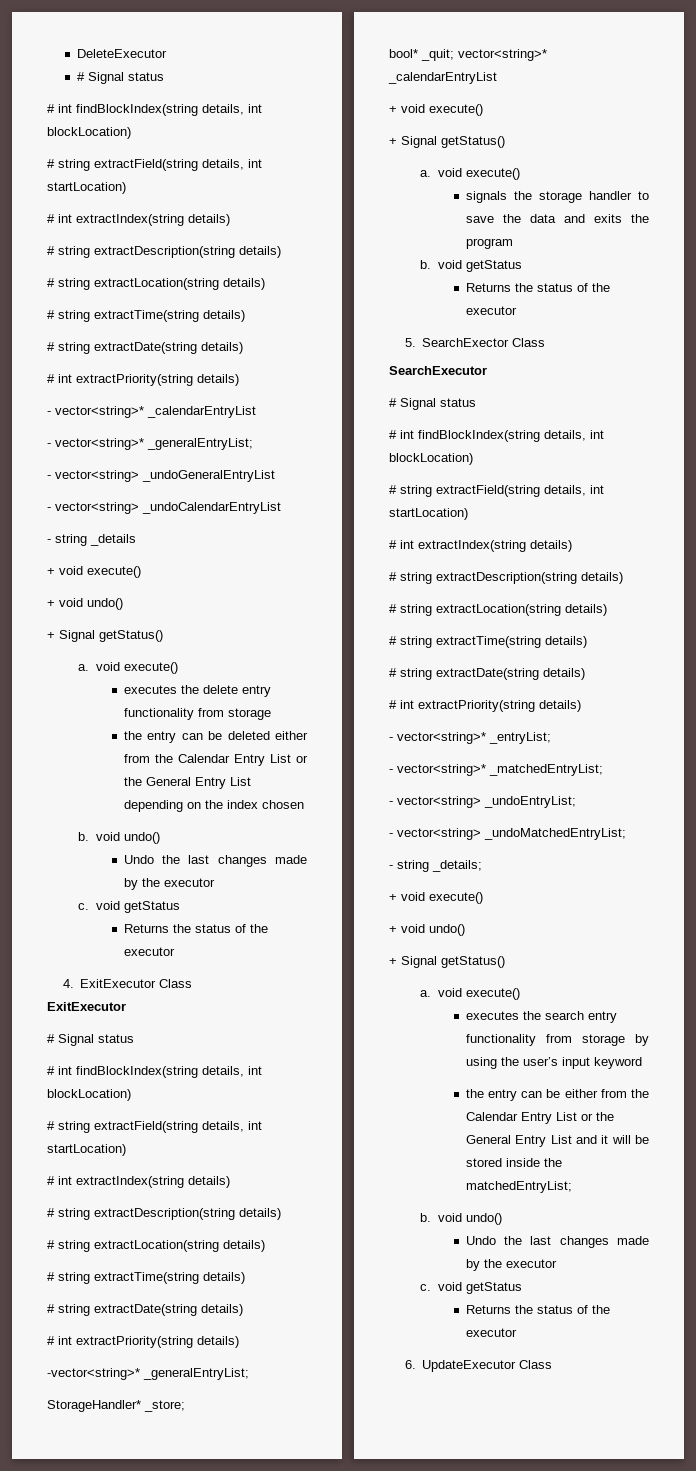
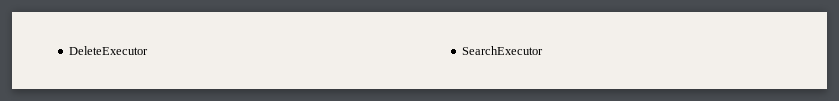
[76,72,164,84] [47,104,262,116] [47,127,131,139] [47,159,262,171] [47,182,126,194] [47,214,230,226] [47,246,281,258] [47,278,265,290] [47,310,245,322] [47,342,243,354] [47,374,239,386] [47,406,256,418] [47,438,253,450] [47,470,275,482] [47,502,281,514] [47,534,136,546] [47,566,141,578] [47,598,123,610] [47,630,163,642] [78,662,178,674] [123,685,271,697] [123,708,271,720] [123,731,308,743] [123,754,308,766] [123,777,251,789] [123,800,304,812] [78,832,160,844] [123,855,307,867] [123,878,215,890] [78,901,180,913] [123,924,268,933] [123,947,175,956] [62,979,193,988] [47,1002,126,1011] [47,1034,134,1046] [47,1066,262,1078] [47,1089,131,1101] [47,1121,262,1133] [47,1144,126,1156] [47,1176,230,1188] [47,1208,281,1220] [47,1240,265,1252] [47,1272,245,1284] [47,1304,243,1316] [47,1336,239,1348] [47,1368,249,1380] [47,1400,185,1412] [389,49,547,61] [388,72,497,84] [389,104,483,116] [389,136,505,148] [420,168,520,180] [465,191,649,203] [465,214,649,223] [465,238,513,249] [420,260,522,272] [465,283,610,292] [465,306,517,315] [404,338,546,347] [389,366,487,375] [389,398,476,410] [389,430,604,442] [389,453,473,465] [389,485,604,497] [389,508,468,520] [389,540,572,552] [389,572,623,584] [389,604,607,616] [389,636,587,648] [389,668,585,680] [389,700,581,712] [389,732,551,744] [389,764,603,776] [389,796,576,808] [389,828,626,840] [389,860,482,872] [389,892,483,904] [389,924,465,936] [389,956,505,968] [420,988,520,1000] [465,1011,617,1023] [465,1034,649,1046] [465,1057,642,1069] [465,1089,649,1101] [465,1112,614,1124] [465,1135,649,1147] [465,1158,562,1167] [465,1181,572,1193] [420,1213,502,1225] [465,1236,649,1248] [465,1259,557,1271] [420,1282,522,1294] [465,1305,610,1314] [465,1328,517,1337] [404,1360,553,1372] # Signal status // # int findBlockIndex(string details, int blockLocation) // # string extractField(string details, int startLocation) // # int extractIndex(string details) // # string extractDescription(string details) // # string extractLocation(string details) // # string extractTime(string details) // # string extractDate(string details) // # int extractPriority(string details) // - vector<string>* _calendarEntryList // - vector<string>* _generalEntryList; // - vector<string> _undoGeneralEntryList // - vector<string> _undoCalendarEntryList // - string _details // + void execute() // + void undo() // + Signal getStatus() // a. void execute() // executes the delete entry functionality from storage // the entry can be deleted either from the Calendar Entry List or the General Entry List depending on the index chosen // b. void undo() // Undo the last changes made by the executor // c. void getStatus // Returns the status of the executor // 4. ExitExecutor Class // ExitExecutor // # Signal status // # int findBlockIndex(string details, int blockLocation) // # string extractField(string details, int startLocation) // # int extractIndex(string details) // # string extractDescription(string details) // # string extractLocation(string details) // # string extractTime(string details) // # string extractDate(string details) // # int extractPriority(string details) // -vector<string>* _generalEntryList; // StorageHandler* _store; // bool* _quit; vector<string>* _calendarEntryList // + void execute() // + Signal getStatus() // a. void execute() // signals the storage handler to save the data and exits the program // b. void getStatus // Returns the status of the executor // 5. SearchExector Class // SearchExecutor // # Signal status // # int findBlockIndex(string details, int blockLocation) // # string extractField(string details, int startLocation) // # int extractIndex(string details) // # string extractDescription(string details) // # string extractLocation(string details) // # string extractTime(string details) // # string extractDate(string details) // # int extractPriority(string details) // - vector<string>* _entryList; // - vector<string>* _matchedEntryList; // - vector<string> _undoEntryList; // - vector<string> _undoMatchedEntryList; // - string _details; // + void execute() // + void undo() // + Signal getStatus() // a. void execute() // executes the search entry functionality from storage by using the user’s input keyword // the entry can be either from the Calendar Entry List or the General Entry List and it will be stored inside the matchedEntryList; // b. void undo() // Undo the last changes made by the executor // c. void getStatus // Returns the status of the executor // 6. UpdateExecutor Class -> [461,46,543,55] SearchExecutor

